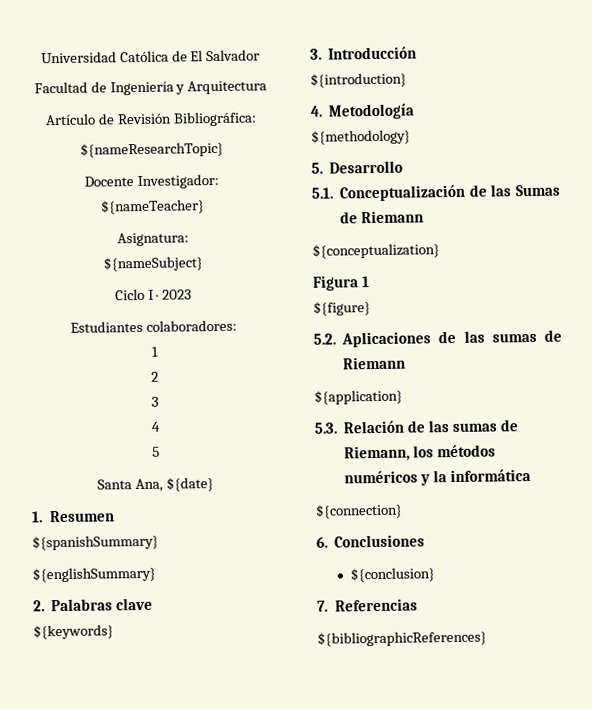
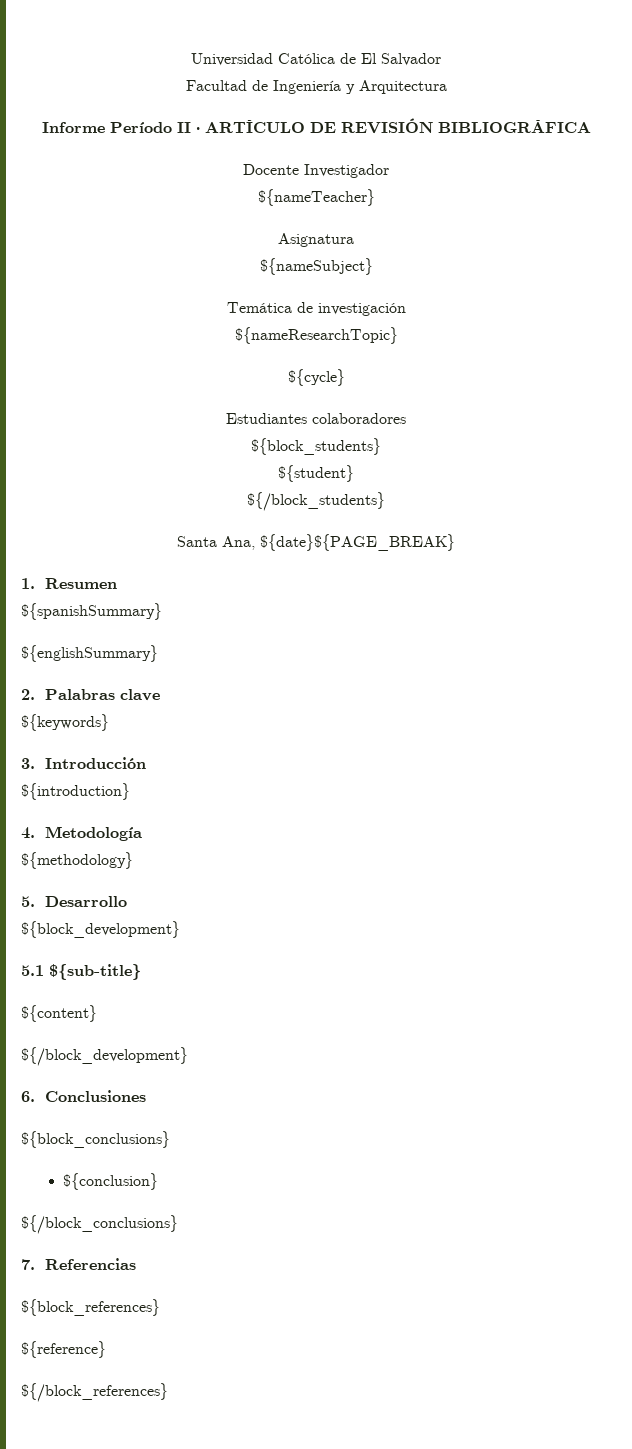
[45,111,257,127] [79,141,224,158] [84,173,219,190] [100,199,205,215] [116,232,189,247] [102,256,203,272] [114,288,193,301] [70,319,237,333] [150,346,159,357] [150,371,159,382] [150,396,159,407] [150,421,160,432] [151,446,160,457] Artículo de Revisión Bibliográfica: // ${nameResearchTopic} // Docente Investigador: // ${nameTeacher} // Asignatura: // ${nameSubject} // Ciclo I · 2023 // Estudiantes colaboradores: // 1 // 2 // 3 // 4 // 5 -> [41,118,591,134] [243,164,389,178] [257,189,375,206] [278,233,354,247] [259,258,373,275] [226,302,406,316] [234,327,398,344] [287,369,345,386] [226,413,406,424] [251,438,381,455] [278,465,354,482] [247,492,385,511] Informe Período II · ARTÍCULO DE REVISIÓN BIBLIOGRÁFICA // Docente Investigador // ${nameTeacher} // Asignatura // ${nameSubject} // Temática de investigación // ${nameResearchTopic} // ${cycle} // Estudiantes colaboradores // ${block_students} // ${student} // ${/block_students}
[165,477,214,492] ${date} -> [260,534,455,551] ${date}${PAGE_BREAK}
[311,184,560,202] [340,210,425,224] [312,243,440,259] [312,275,370,291] [313,301,371,316] [313,329,562,348] [343,356,407,370] [314,389,403,405] [314,419,518,434] [344,444,497,462] [344,469,531,486] [315,503,403,519] 5.1. Conceptualización de las Sumas de Riemann // ${conceptualization} // Figura 1 // ${figure} // 5.2. Aplicaciones de las sumas de Riemann // ${application} // 5.3. Relación de las sumas de Riemann, los métodos numéricos y la informática // ${connection} -> [21,921,180,938] [21,964,141,980] [21,1005,97,1022] [21,1047,188,1066] ${block_development} // 5.1 ${sub-title} // ${content} // ${/block_development}
(426, 541) none -> [21,1131,170,1148] // ${block_conclusions}
(435, 575) none -> [21,1215,178,1234] // ${/block_conclusions}
[317,630,487,647] ${bibliographicReferences} -> [21,1299,160,1316] [21,1341,106,1358] [21,1383,168,1402] ${block_references} // ${reference} // ${/block_references}

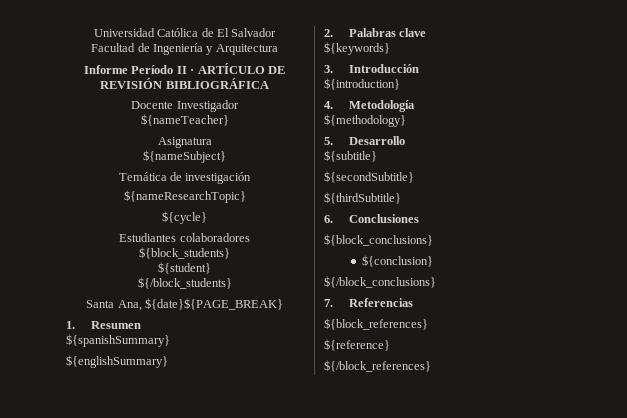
[21,921,180,938] [21,964,141,980] [21,1005,97,1022] [21,1047,188,1066] ${block_development} // 5.1 ${sub-title} // ${content} // ${/block_development} -> [324,150,377,162] [324,171,414,183] [324,192,401,204] ${subtitle} // ${secondSubtitle} // ${thirdSubtitle}

